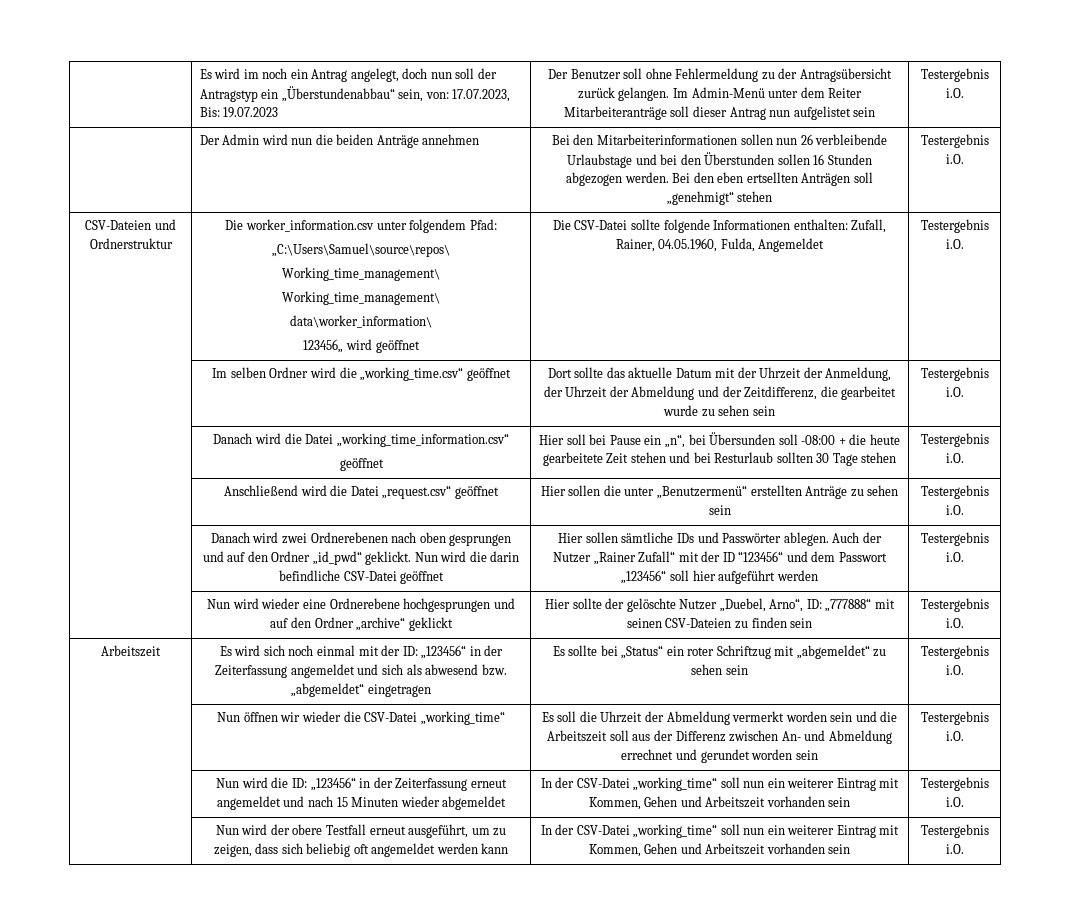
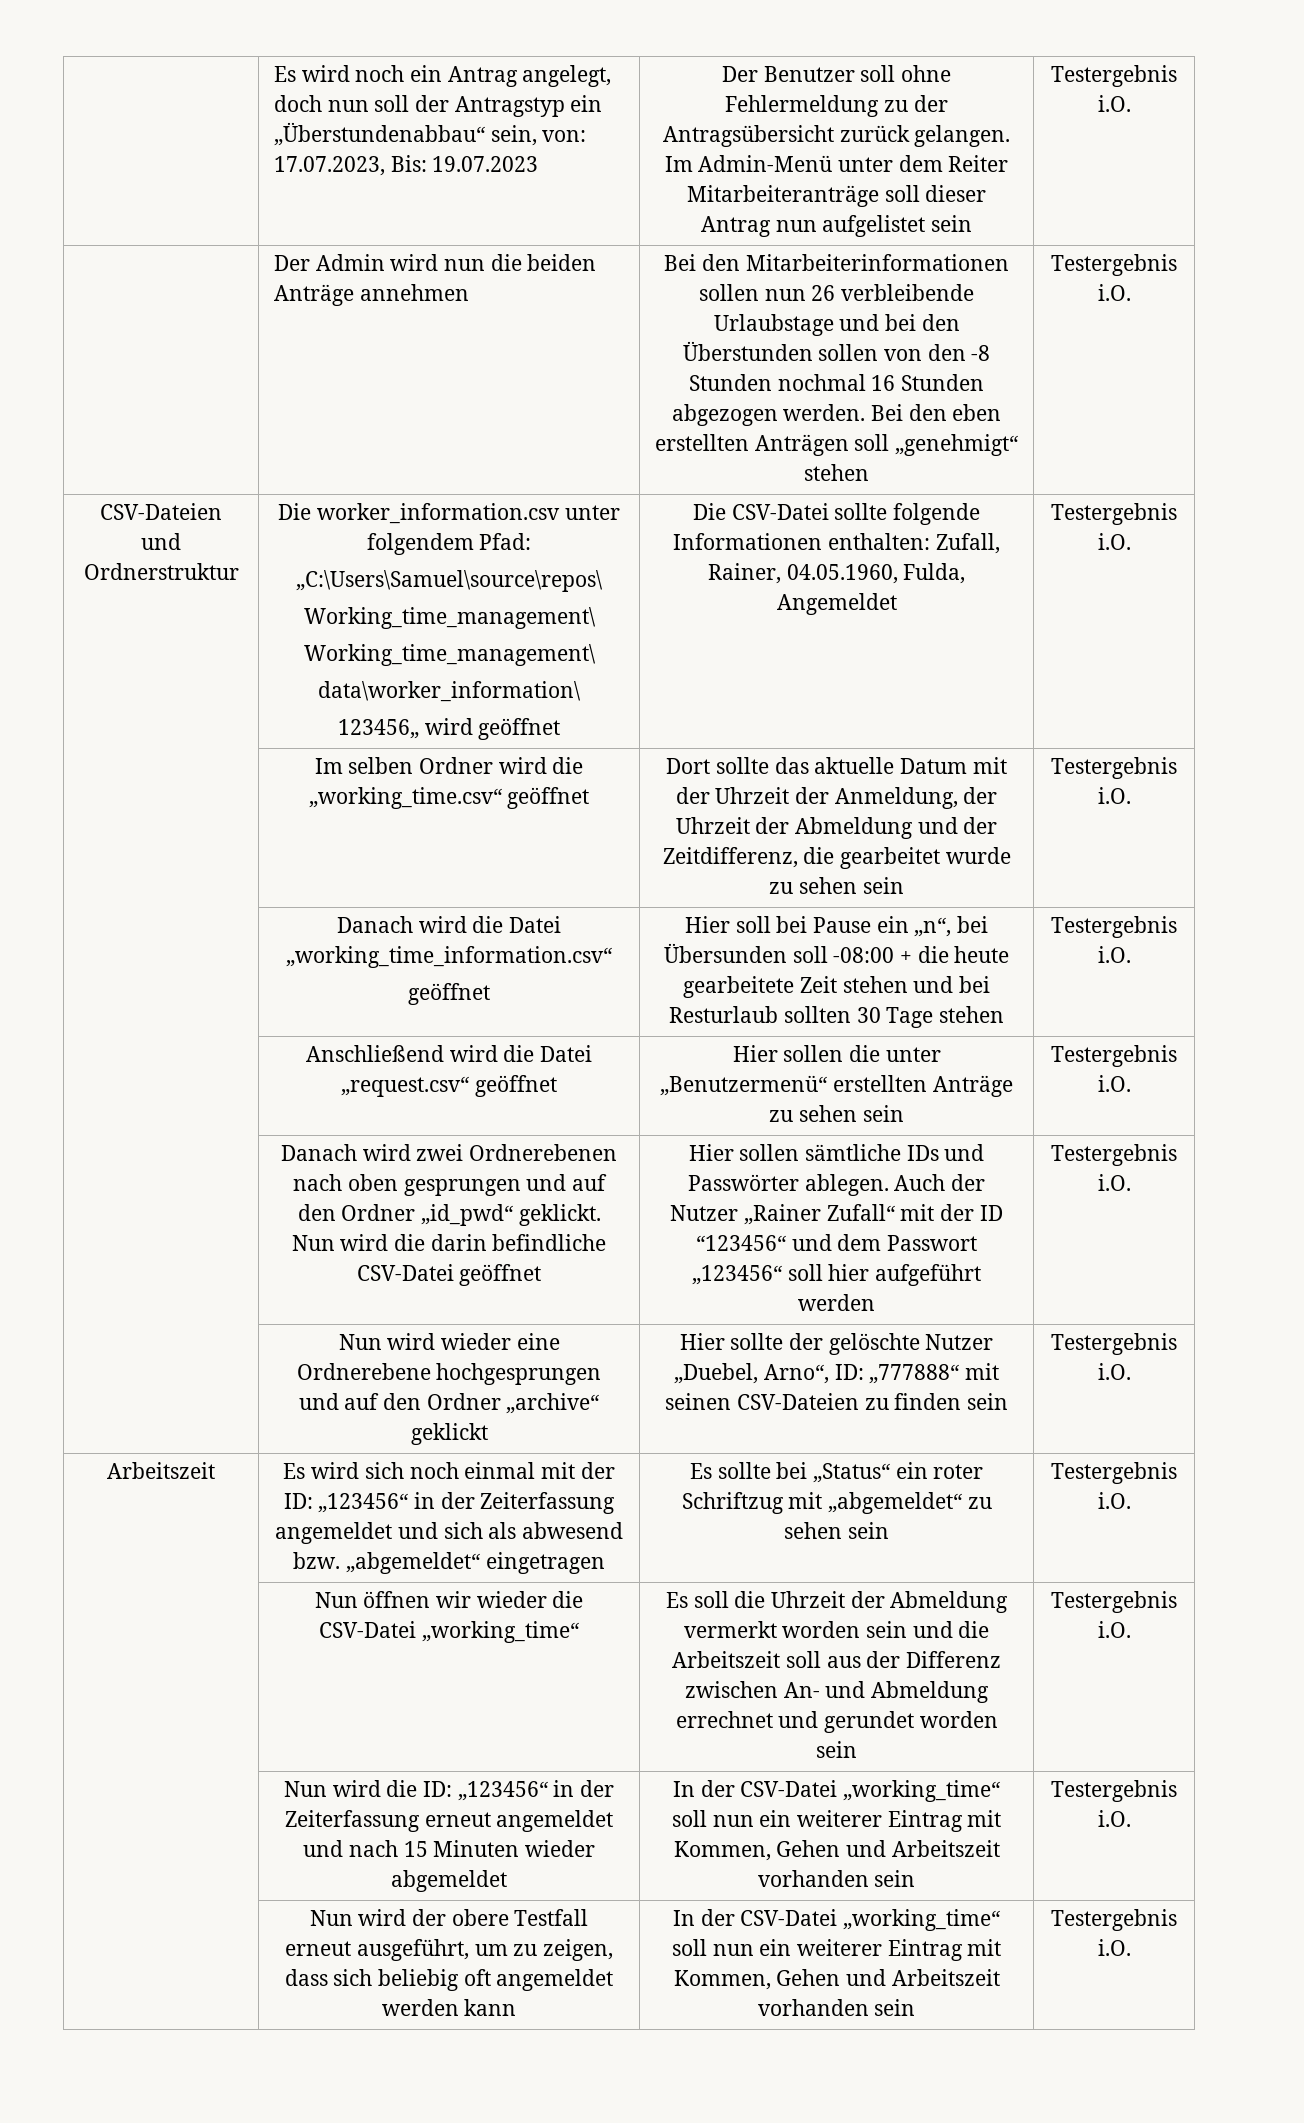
[199,68,259,79] | Es wird im -> [273,65,350,82] | Es wird
(810, 159) none -> [884,344,991,361] [688,374,866,391] von den -8 Stunden nochmal
[746,172,798,183] ertsellten -> [654,434,749,451] erstellten

